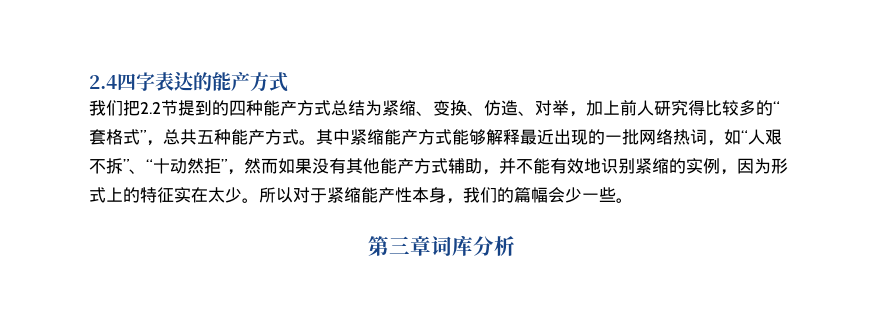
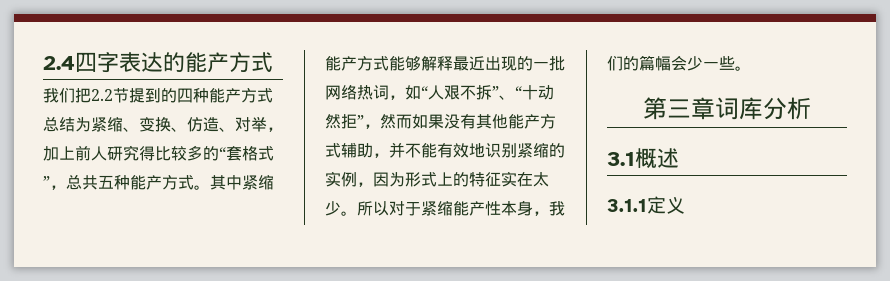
(515, 246) none -> [607,148,679,168] [607,196,685,214] // 3.1概述 // 3.1.1定义

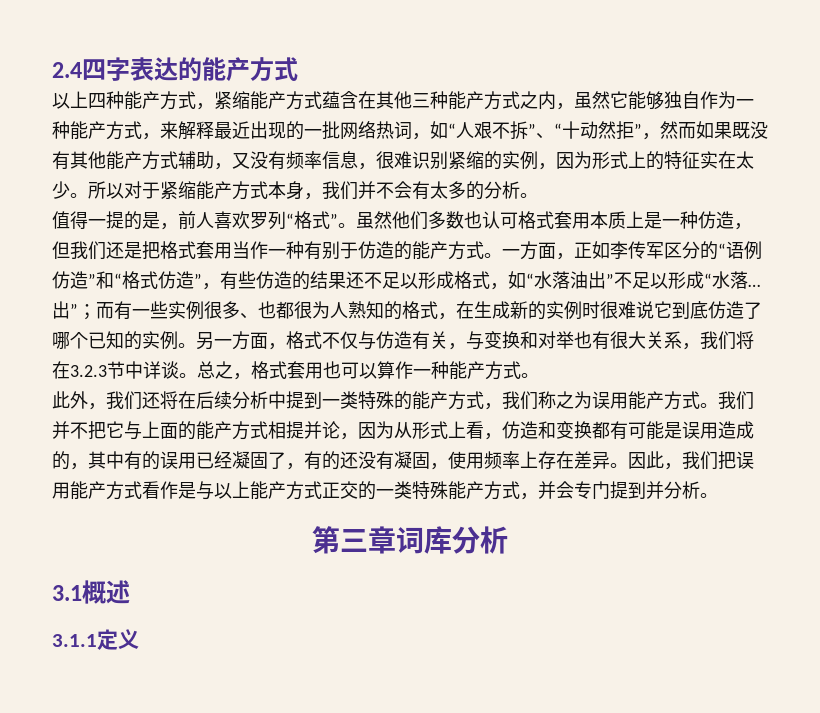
[43,88,273,103] [43,117,283,132] [43,145,274,161] [43,175,274,190] [325,56,421,71] 我们把2.2节提到的四种能产方式总结为紧缩、变换、仿造、对举，加上前人研究得比较多的“套格式”，总共五种能产方式。其中紧缩能产方式能够 -> [52,91,754,110] [52,121,178,140] 以上四种能产方式，紧缩能产方式蕴含在其他三种能产方式之内，虽然它能够独自作为一种能产方式，来
(444, 121) none -> [732,122,750,139] 既
[389,142,485,158] 并不能有效地 -> [232,151,412,170] 又没有频率信息，很难
[485,201,501,216] 性 -> [232,181,268,200] 方式
[623,55,735,71] 的篇幅会少一些 -> [358,181,538,200] [52,211,752,230] [52,241,762,260] [52,271,760,290] [52,301,762,320] [52,331,754,350] [52,361,539,380] [52,391,754,410] [52,421,754,440] [52,451,754,470] [52,481,700,500] 并不会有太多的分析。 // 值得一提的是，前人喜欢罗列“格式”。虽然他们多数也认可格式套用本质上是一种仿造，但我们还是把格式套用当作一种有别于仿造的能产方式。一方面，正如李传军区分的“语例仿造”和“格式仿造”，有些仿造的结果还不足以形成格式，如“水落油出”不足以形成“水落…出”；而有一些实例很多、也都很为人熟知的格式，在生成新的实例时很难说它到底仿造了哪个已知的实例。另一方面，格式不仅与仿造有关，与变换和对举也有很大关系，我们将在3.2.3节中详谈。总之，格式套用也可以算作一种能产方式。 // 此外，我们还将在后续分析中提到一类特殊的能产方式，我们称之为误用能产方式。我们并不把它与上面的能产方式相提并论，因为从形式上看，仿造和变换都有可能是误用造成的，其中有的误用已经凝固了，有的还没有凝固，使用频率上存在差异。因此，我们把误用能产方式看作是与以上能产方式正交的一类特殊能产方式，并会专门提到并分析

